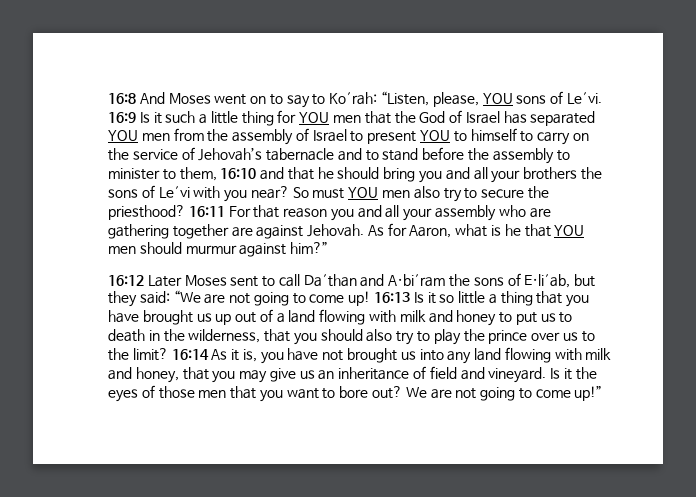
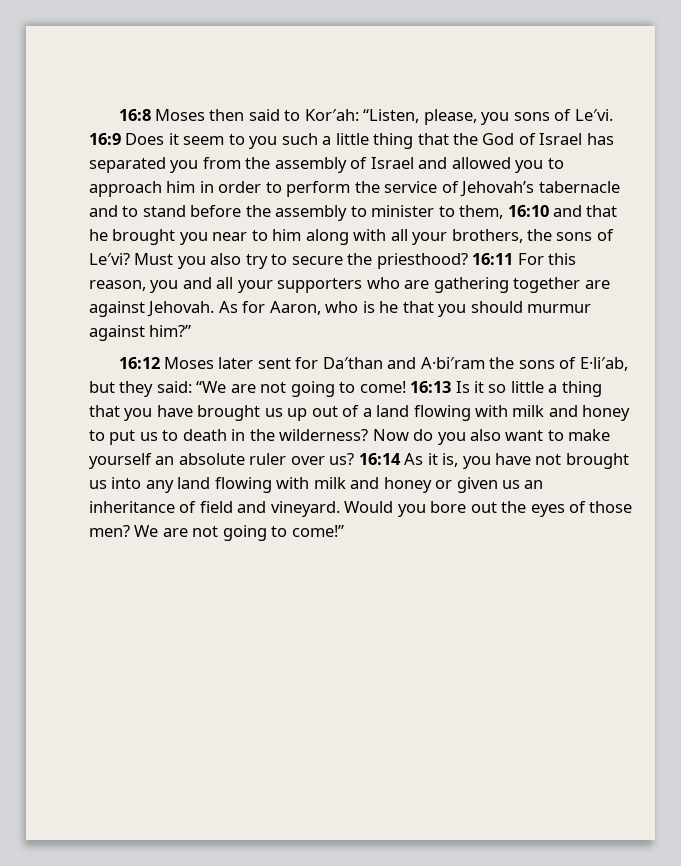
[139,92,378,108] And Moses went on to say to Ko′rah: -> [154,109,359,121] Moses then said to Kor′ah:
[482,93,513,104] YOU -> [481,112,510,125] you
[139,112,162,124] Is it -> [125,133,278,149] Does it seem to you
[277,110,362,123] for YOU men -> (414, 141) none
[108,130,170,141] YOU men -> [170,160,199,173] you
[350,128,589,145] to present YOU to himself to carry on -> [418,157,564,173] [89,181,351,197] and allowed you to approach him in order to perform
[337,167,602,183] [108,185,411,202] should bring you and all your brothers the sons of Le′vi with you near? So must YOU men -> [112,229,614,245] [89,253,206,269] brought you near to him along with all your brothers, the sons of Le′vi? Must you
[253,205,497,221] that reason you and all your assembly -> [548,253,577,265] [89,277,363,293] this reason, you and all your supporters
[455,224,488,237] what -> [325,301,359,313] who
[554,225,585,236] [108,246,136,254] YOU men -> [438,304,467,317] you
[147,274,300,287] Later Moses sent to call -> [163,357,319,369] Moses later sent for
[309,291,371,306] come up! -> [359,381,406,393] come!
[188,329,595,345] [108,348,168,361] wilderness, that you should also try to play the prince over us to the limit? -> [279,429,611,445] [89,453,355,469] wilderness? Now do you also want to make yourself an absolute ruler over us?
[135,367,296,383] honey, that you may give -> [383,477,498,493] honey or given
[550,367,597,380] [108,385,403,402] Is it the eyes of those men that you want to bore out? -> [344,501,633,517] [89,525,130,537] Would you bore out the eyes of those men?
[535,385,603,401] come up!” -> [291,525,344,537] come!”

